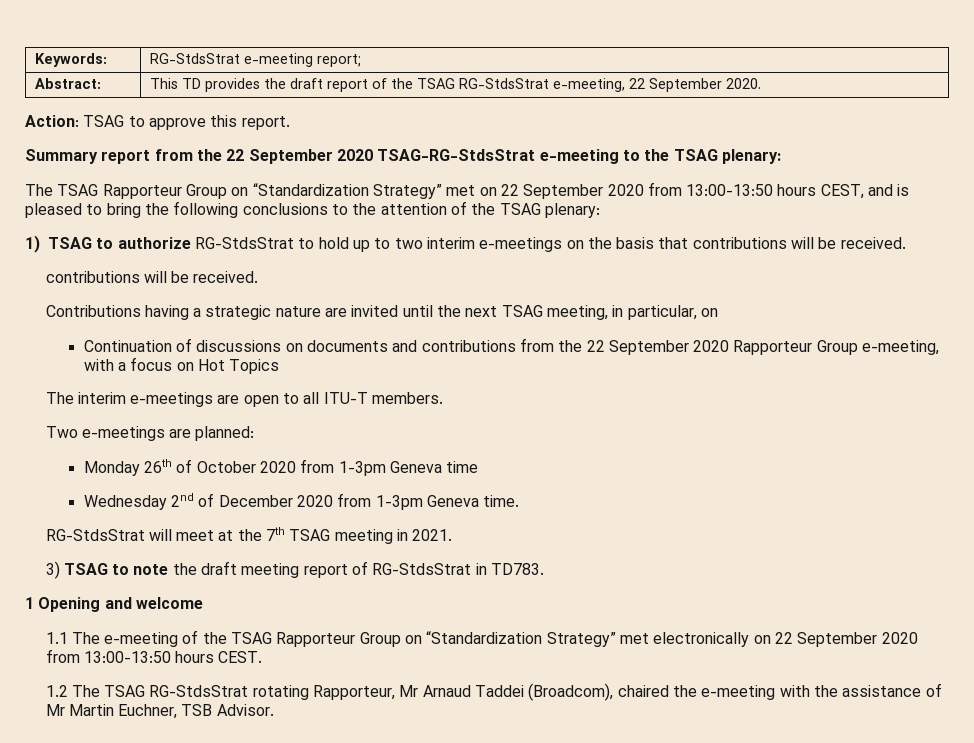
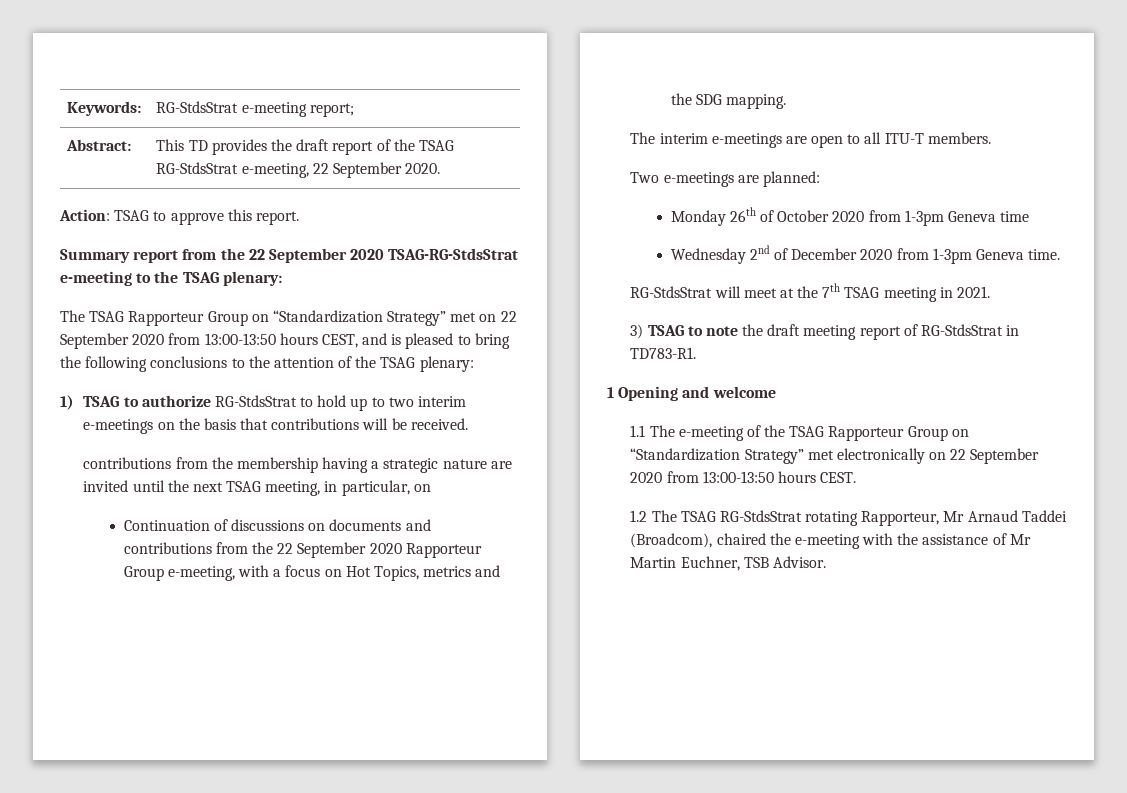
[143,271,259,283] [45,305,141,317] will be received. // Contributions -> [175,457,318,473] from the membership
[229,359,280,374] Topics -> [374,565,501,581] [670,93,787,109] Topics, metrics and the SDG mapping.
[491,563,545,575] TD783. -> [630,347,697,359] TD783-R1.

